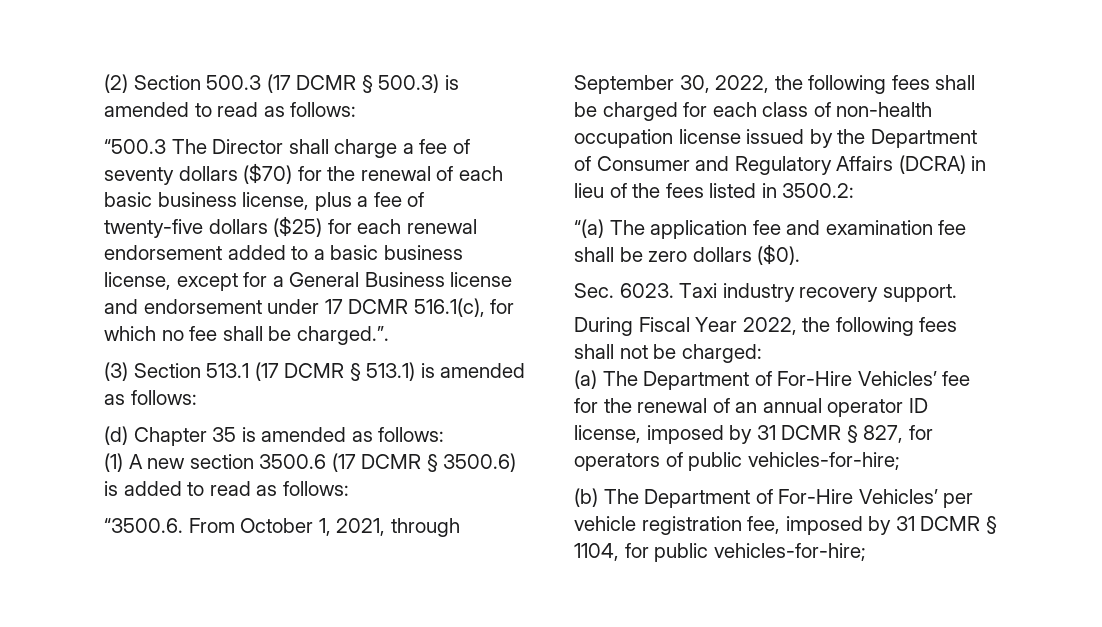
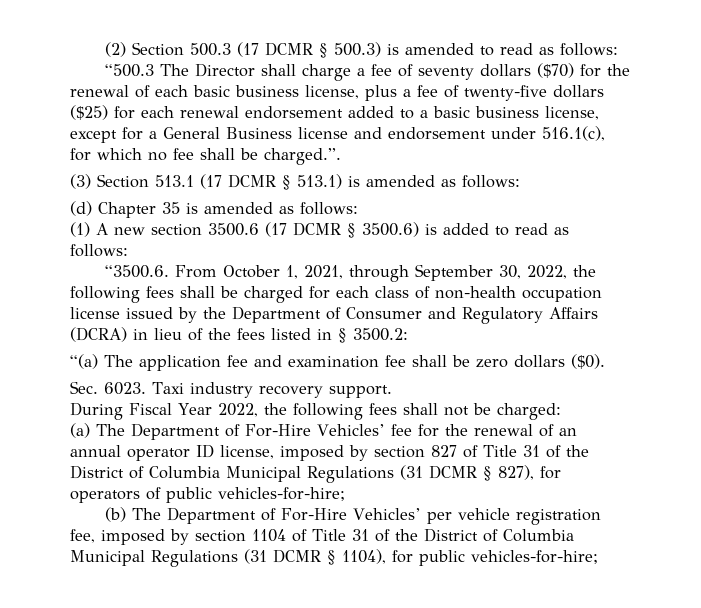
[324,299,409,314] 17 DCMR -> (536, 133) none
(777, 190) none -> [338,328,347,343] §
[756,425,904,443] 31 DCMR § 827, -> [374,445,589,458] [70,465,534,483] section 827 of Title 31 of the District of Columbia Municipal Regulations (31 DCMR § 827),
[895,516,997,534] [574,543,619,561] 31 DCMR § 1104, -> [195,528,574,542] [70,549,386,567] section 1104 of Title 31 of the District of Columbia Municipal Regulations (31 DCMR § 1104),

